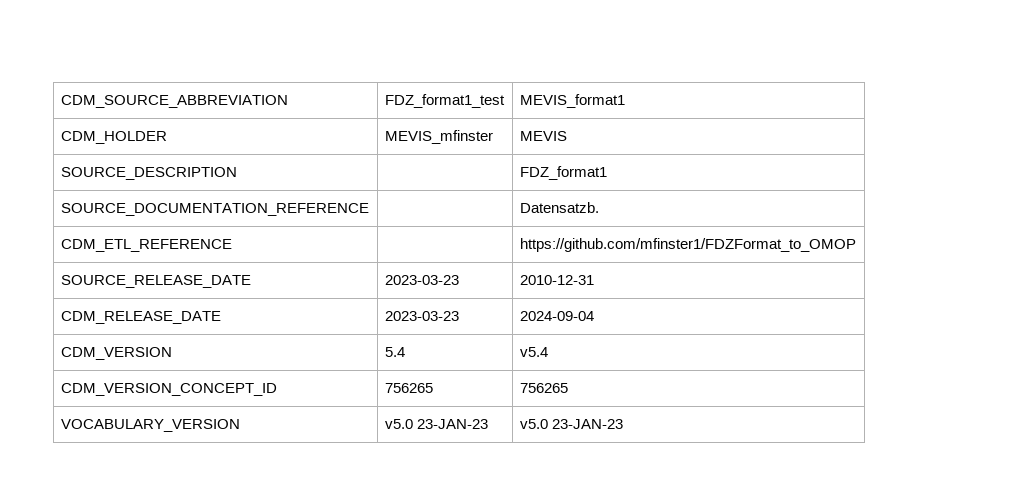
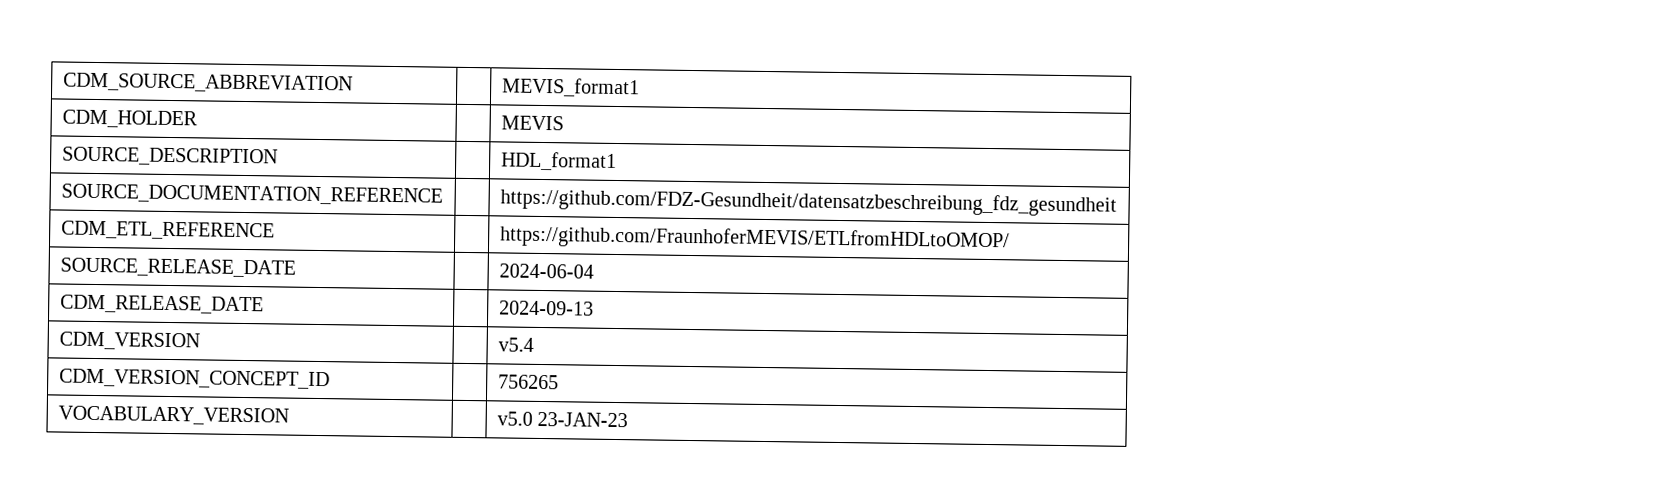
[384,94,505,108] FDZ_format1_test -> (353, 83) none
[384,130,493,144] MEVIS_mfinster -> (198, 119) none
[519,166,607,180] FDZ_format1 -> [500,151,617,171] HDL_format1
[519,202,599,213] Datensatzb. -> [499,188,1117,217] https://github.com/FDZ-Gesundheit/datensatzbeschreibung_fdz_gesundheit
[519,238,856,252] https://github.com/mfinster1/FDZFormat_to_OMOP -> [499,225,1010,253] https://github.com/FraunhoferMEVIS/ETLfromHDLtoOMOP/
[384,275,459,285] [519,275,594,285] 2023-03-23 | 2010-12-31 -> [498,263,594,279] | 2024-06-04
[384,311,459,321] [519,311,594,321] 2023-03-23 | 2024-09-04 -> [498,300,594,316] | 2024-09-13
[384,347,405,357] 5.4 -> (200, 341) none
[384,383,433,393] 756265 -> (330, 379) none
[384,419,488,429] v5.0 23-JAN-23 -> (289, 415) none

